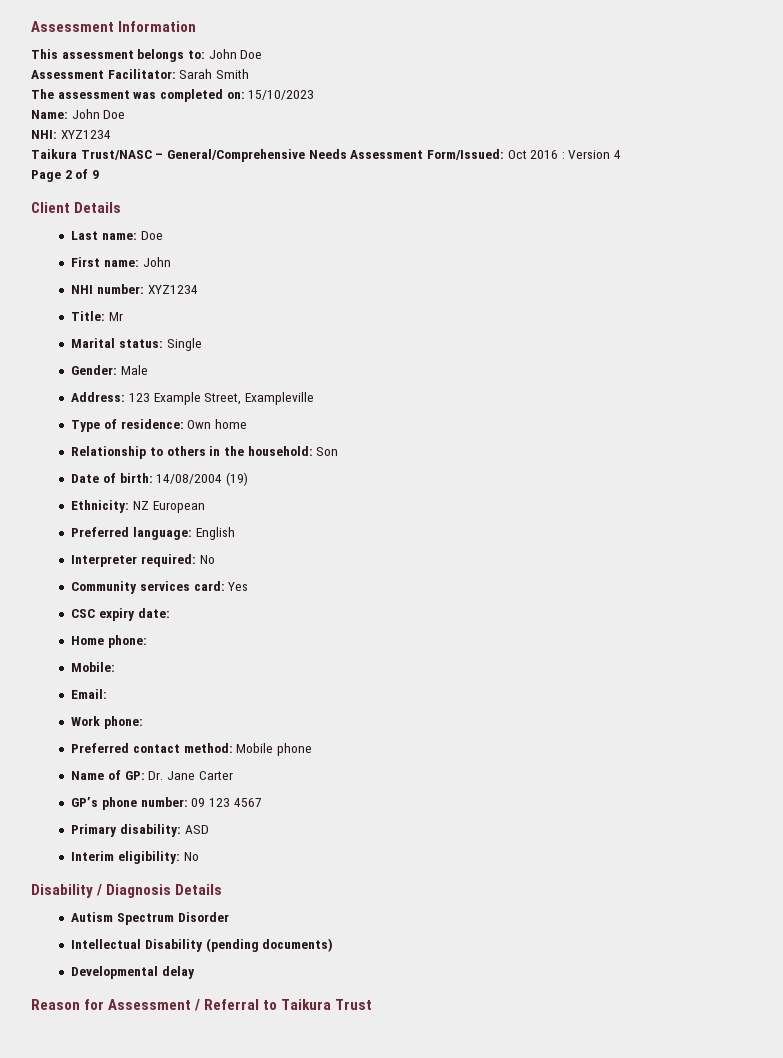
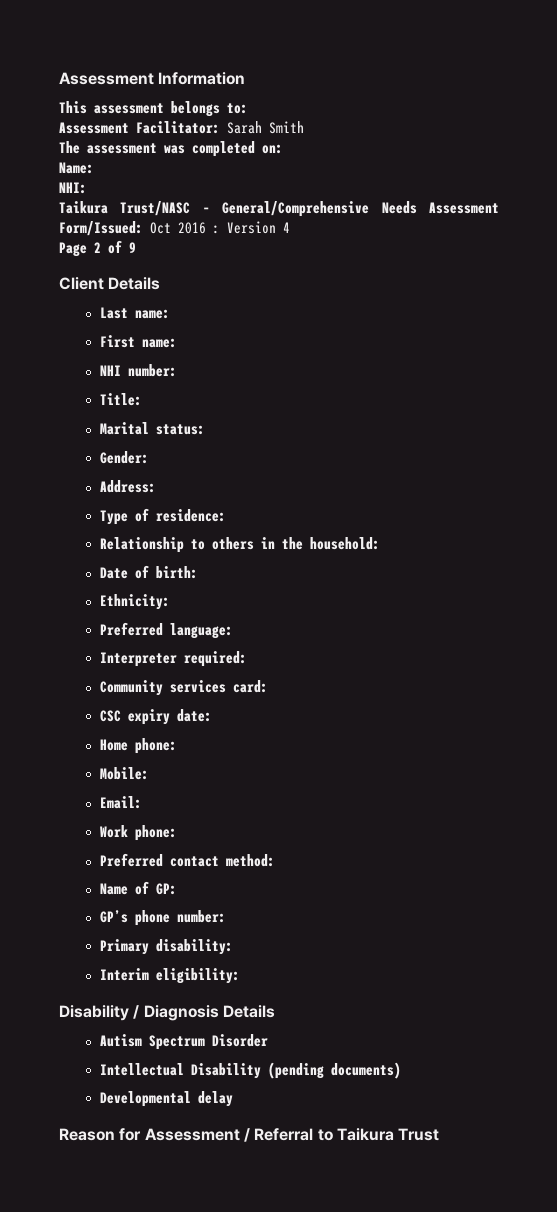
[208,49,263,59] John Doe -> (248, 108) none
[248,90,315,100] 15/10/2023 -> (283, 149) none
[71,109,126,119] John Doe -> (94, 168) none
[60,130,111,139] XYZ1234 -> (87, 188) none
[140,231,163,240] Doe -> (170, 314) none
[142,257,171,267] John -> (177, 343) none
[147,285,198,294] XYZ1234 -> (177, 370) none
[108,312,123,321] Mr -> (142, 399) none
[166,338,202,351] Single -> (205, 429) none
[120,365,148,375] Male -> (149, 457) none
[128,392,314,405] 123 Example Street, Exampleville -> (156, 486) none
[187,419,247,429] Own home -> (226, 515) none
[316,447,339,456] Son -> (380, 543) none
[156,472,248,486] 14/08/2004 (19) -> (198, 572) none
[132,501,205,513] NZ European -> (170, 602) none
[195,527,235,540] English -> (233, 631) none
[199,555,215,564] No -> (247, 659) none
[228,582,249,591] Yes -> (268, 686) none
[236,743,312,756] Mobile phone -> (275, 860) none
[148,771,233,780] Dr. Jane Carter -> (177, 889) none
[191,798,262,807] 09 123 4567 -> (226, 916) none
[184,825,209,834] ASD -> (233, 947) none
[183,852,199,861] No -> (240, 976) none

